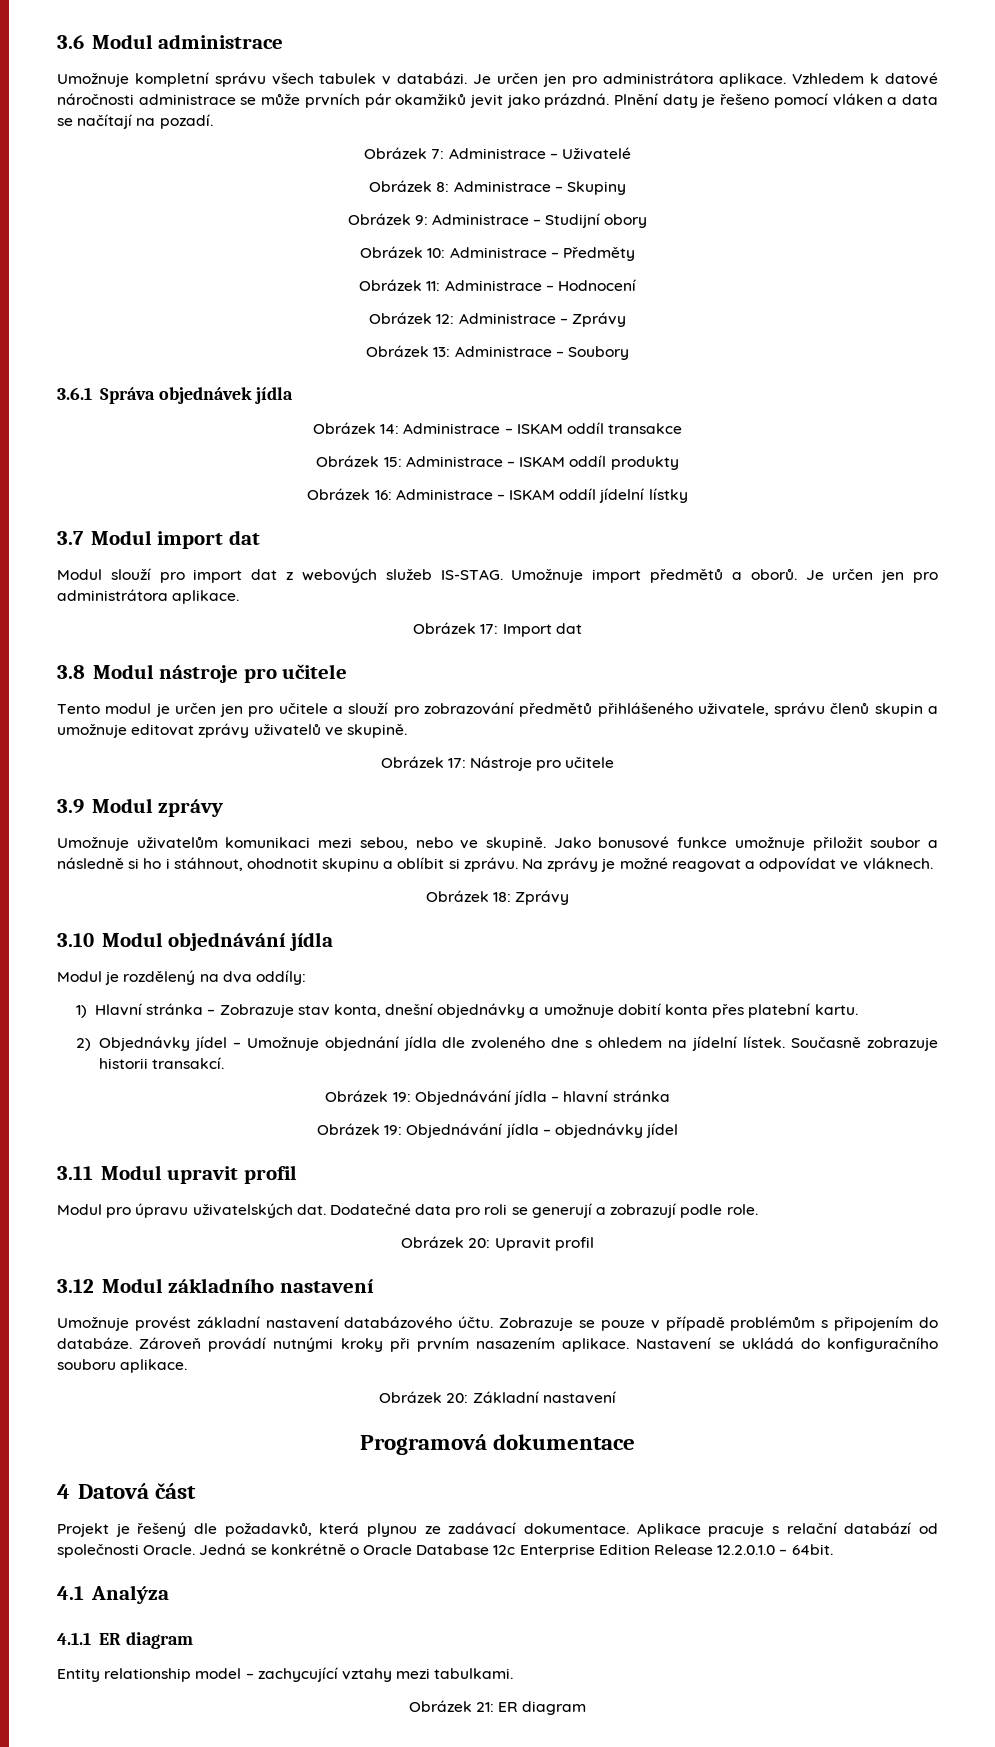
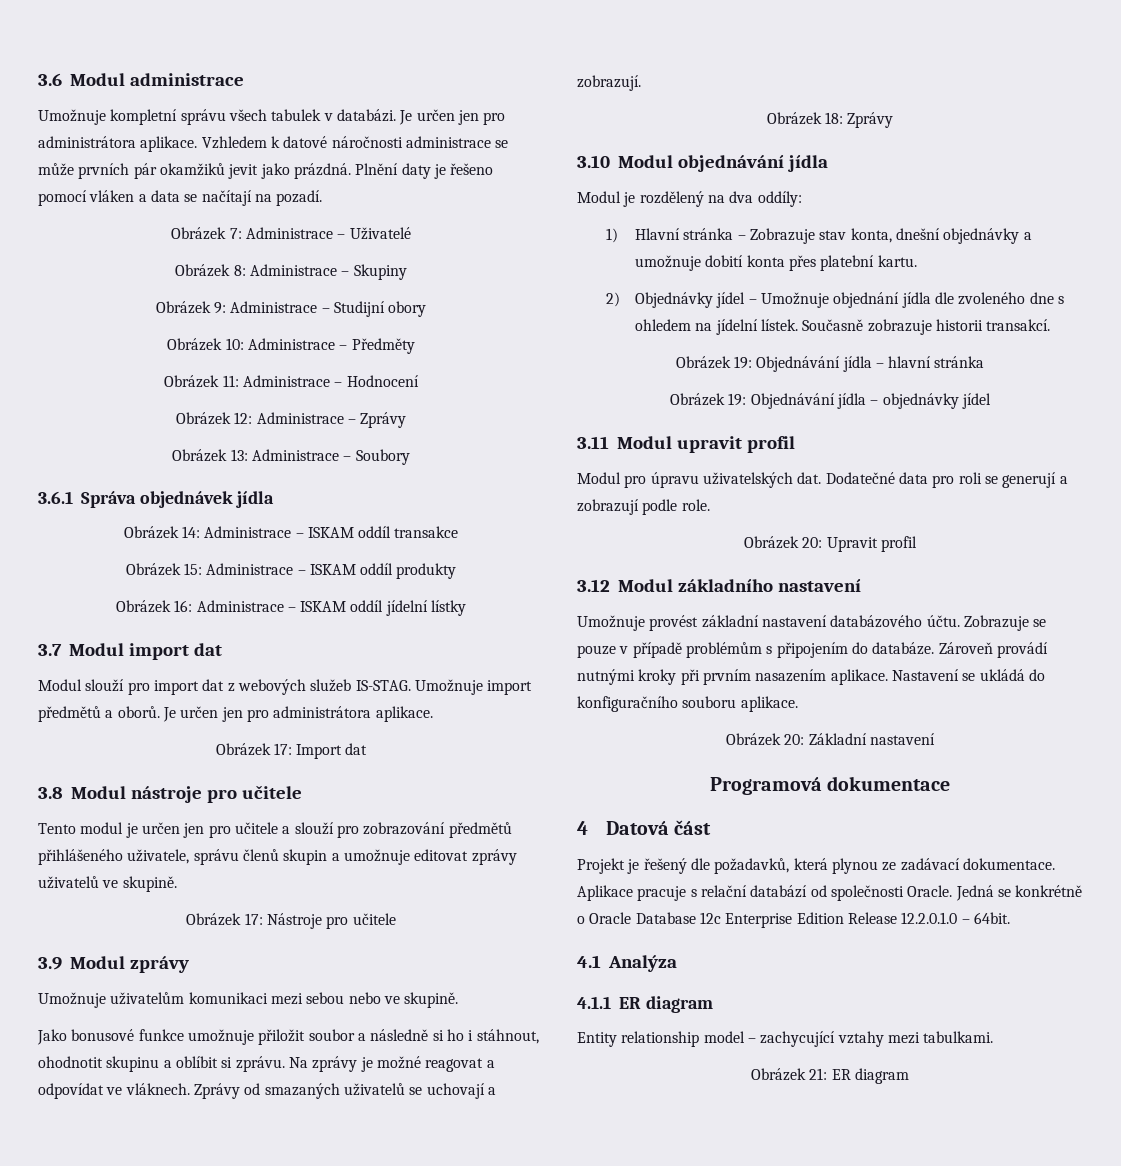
[359,837,408,850] sebou, -> [306,992,345,1004] sebou
(546, 844) none -> (459, 1000) //
(933, 863) none -> [193,1083,496,1099] [577,75,641,91] Zprávy od smazaných uživatelů se uchovají a zobrazují.

